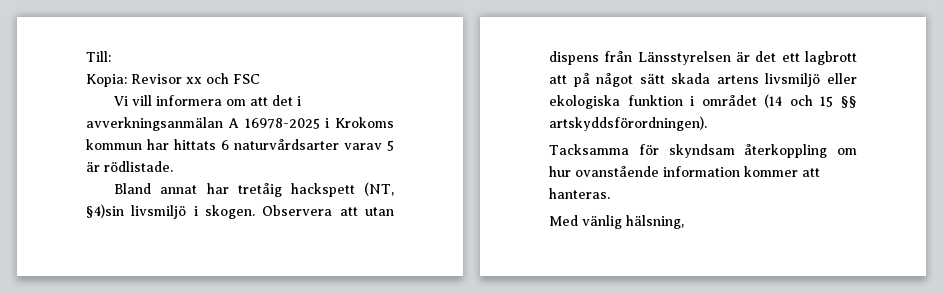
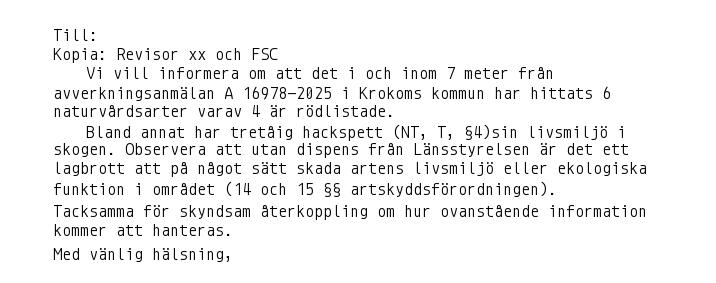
(302, 101) none -> [365,67,555,79] och inom 7 meter från
[387,140,394,151] 5 -> [251,105,260,117] 4
(394, 189) none -> [437,126,456,140] T,

